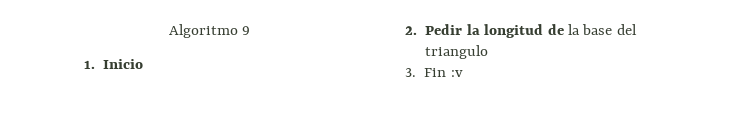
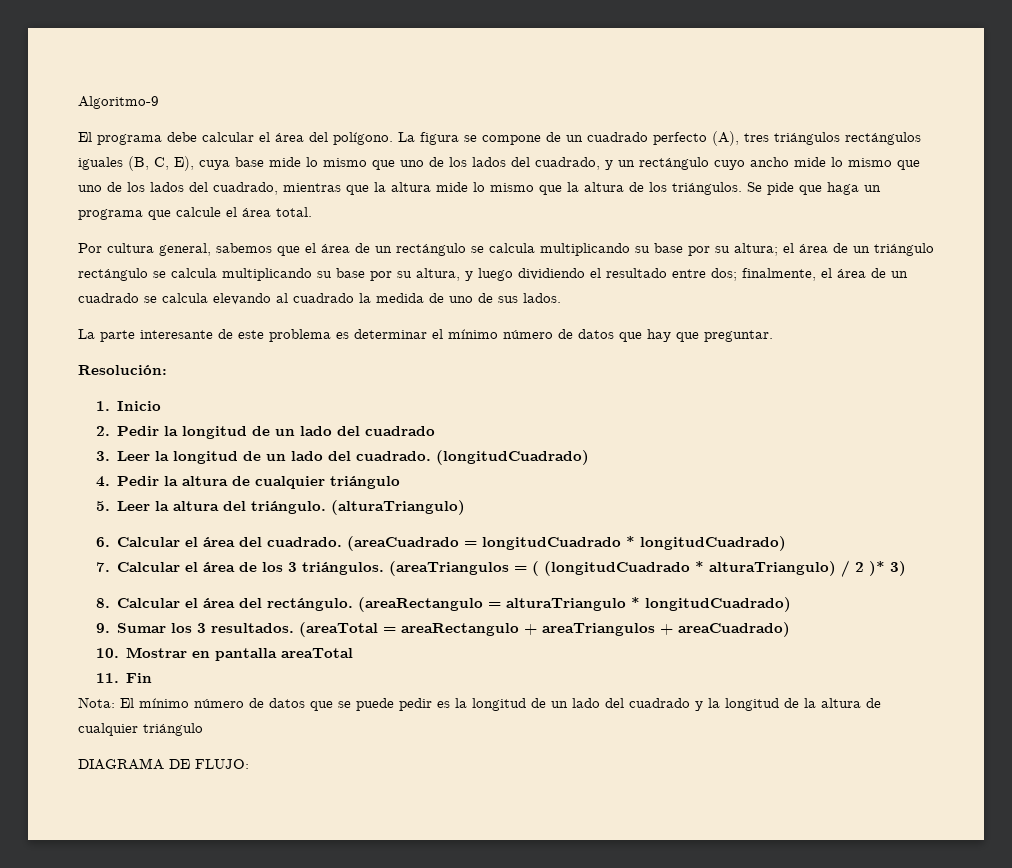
[168,24,251,38] Algoritmo 9 -> [78,96,159,109] [78,131,921,146] [78,156,920,171] [78,182,881,195] [78,207,312,220] [78,243,934,256] [78,268,908,281] [78,293,561,305] [78,329,773,342] [78,365,167,375] Algoritmo-9 // El programa debe calcular el área del polígono. La figura se compone de un cuadrado perfecto (A), tres triángulos rectángulos iguales (B, C, E), cuya base mide lo mismo que uno de los lados del cuadrado, y un rectángulo cuyo ancho mide lo mismo que uno de los lados del cuadrado, mientras que la altura mide lo mismo que la altura de los triángulos. Se pide que haga un programa que calcule el área total. // Por cultura general, sabemos que el área de un rectángulo se calcula multiplicando su base por su altura; el área de un triángulo rectángulo se calcula multiplicando su base por su altura, y luego dividiendo el resultado entre dos; finalmente, el área de un cuadrado se calcula elevando al cuadrado la medida de uno de sus lados. // La parte interesante de este problema es determinar el mínimo número de datos que hay que preguntar. // Resolución:
[567,24,637,35] [425,45,489,59] [404,68,463,77] la base del triangulo // 3. Fin :v -> [275,426,436,436] [95,450,590,465] [95,476,401,489] [95,500,466,515] [95,536,787,551] [95,560,907,577] [95,597,792,612] [95,622,791,637] [95,647,354,661] [95,673,153,683] [78,697,881,711] [78,723,203,736] [78,758,249,770] un lado del cuadrado // 3. Leer la longitud de un lado del cuadrado. (longitudCuadrado) // 4. Pedir la altura de cualquier triángulo // 5. Leer la altura del triángulo. (alturaTriangulo) // 6. Calcular el área del cuadrado. (areaCuadrado = longitudCuadrado * longitudCuadrado) // 7. Calcular el área de los 3 triángulos. (areaTriangulos = ( (longitudCuadrado * alturaTriangulo) / 2 )* 3) // 8. Calcular el área del rectángulo. (areaRectangulo = alturaTriangulo * longitudCuadrado) // 9. Sumar los 3 resultados. (areaTotal = areaRectangulo + areaTriangulos + areaCuadrado) // 10. Mostrar en pantalla areaTotal // 11. Fin // Nota: El mínimo número de datos que se puede pedir es la longitud de un lado del cuadrado y la longitud de la altura de cualquier triángulo // DIAGRAMA DE FLUJO:

